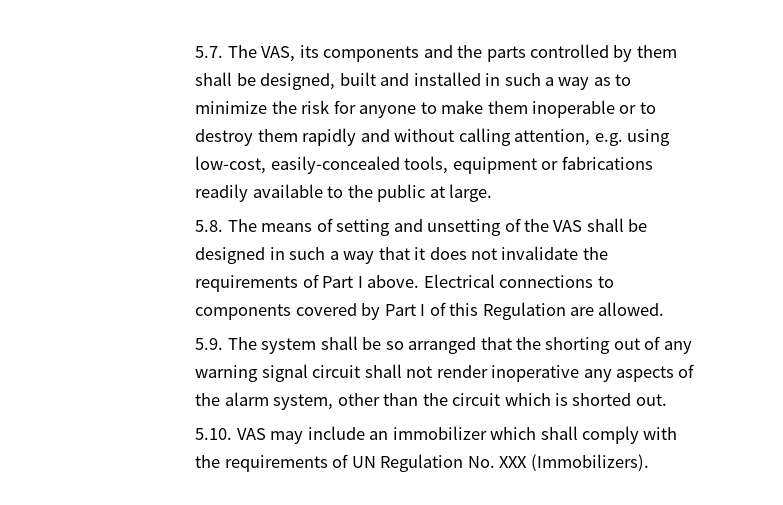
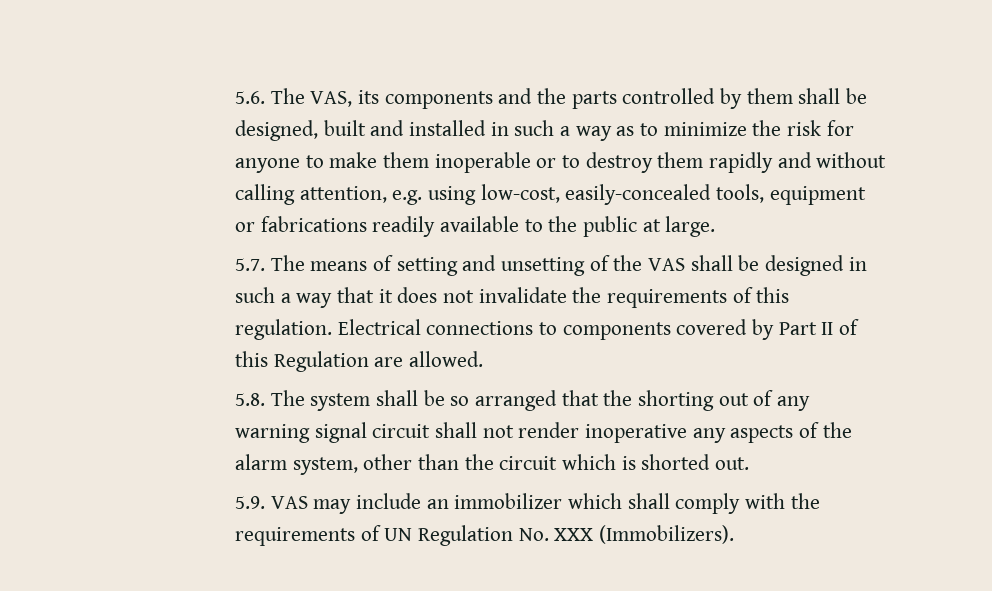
[195,46,224,58] 5.7. -> [235,91,266,104] 5.6.
[195,220,224,232] 5.8. -> [235,258,266,271] 5.7.
[322,275,420,288] Part I above. -> [756,287,790,303] [235,319,333,340] this regulation.
[420,304,426,316] I -> [821,322,834,335] II
[195,338,224,350] 5.9. -> [235,393,266,406] 5.8.
[195,428,233,440] 5.10. -> [235,496,266,509] 5.9.

